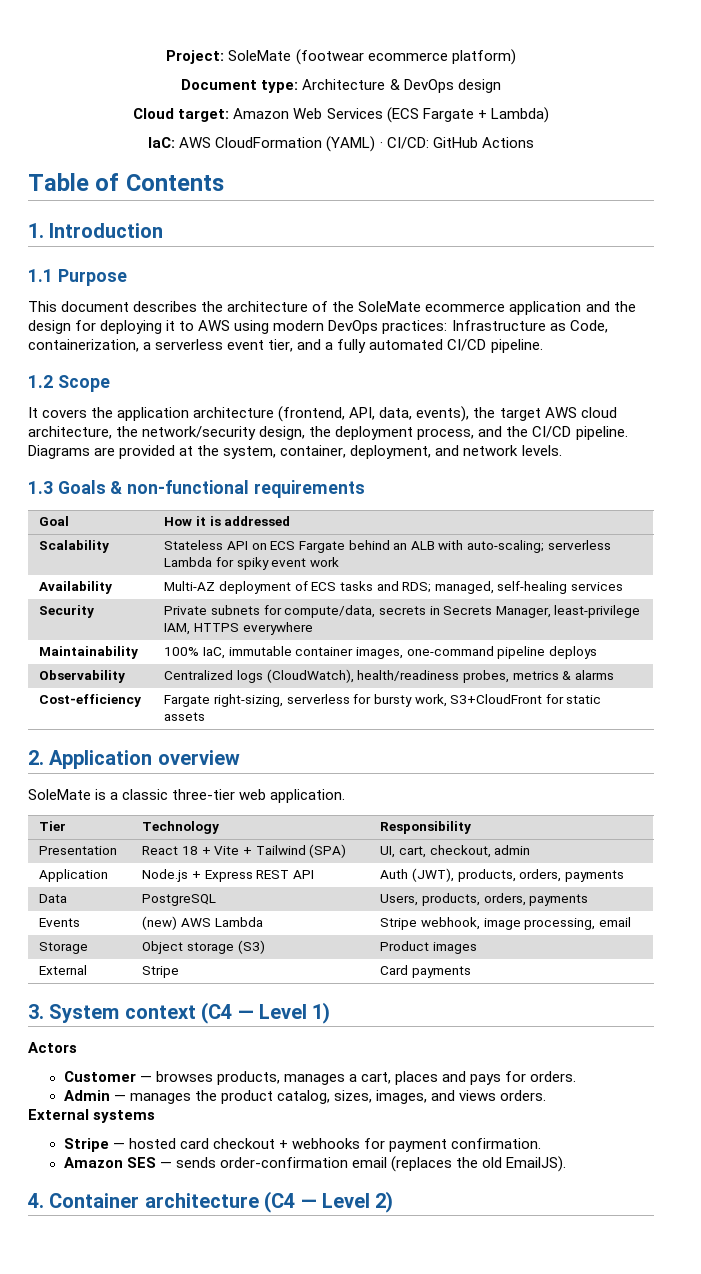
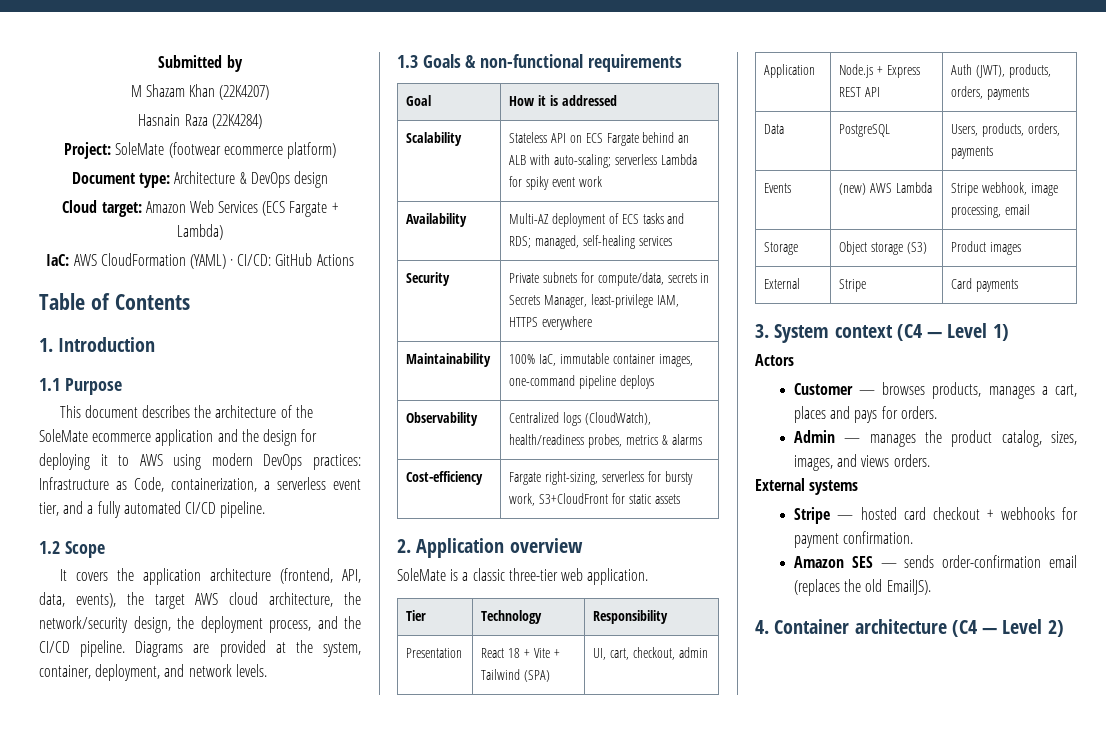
(166, 57) none -> [158,55,243,72] [130,84,270,100] [138,114,262,129] Submitted by // M Shazam Khan (22K4207) // Hasnain Raza (22K4284) //

